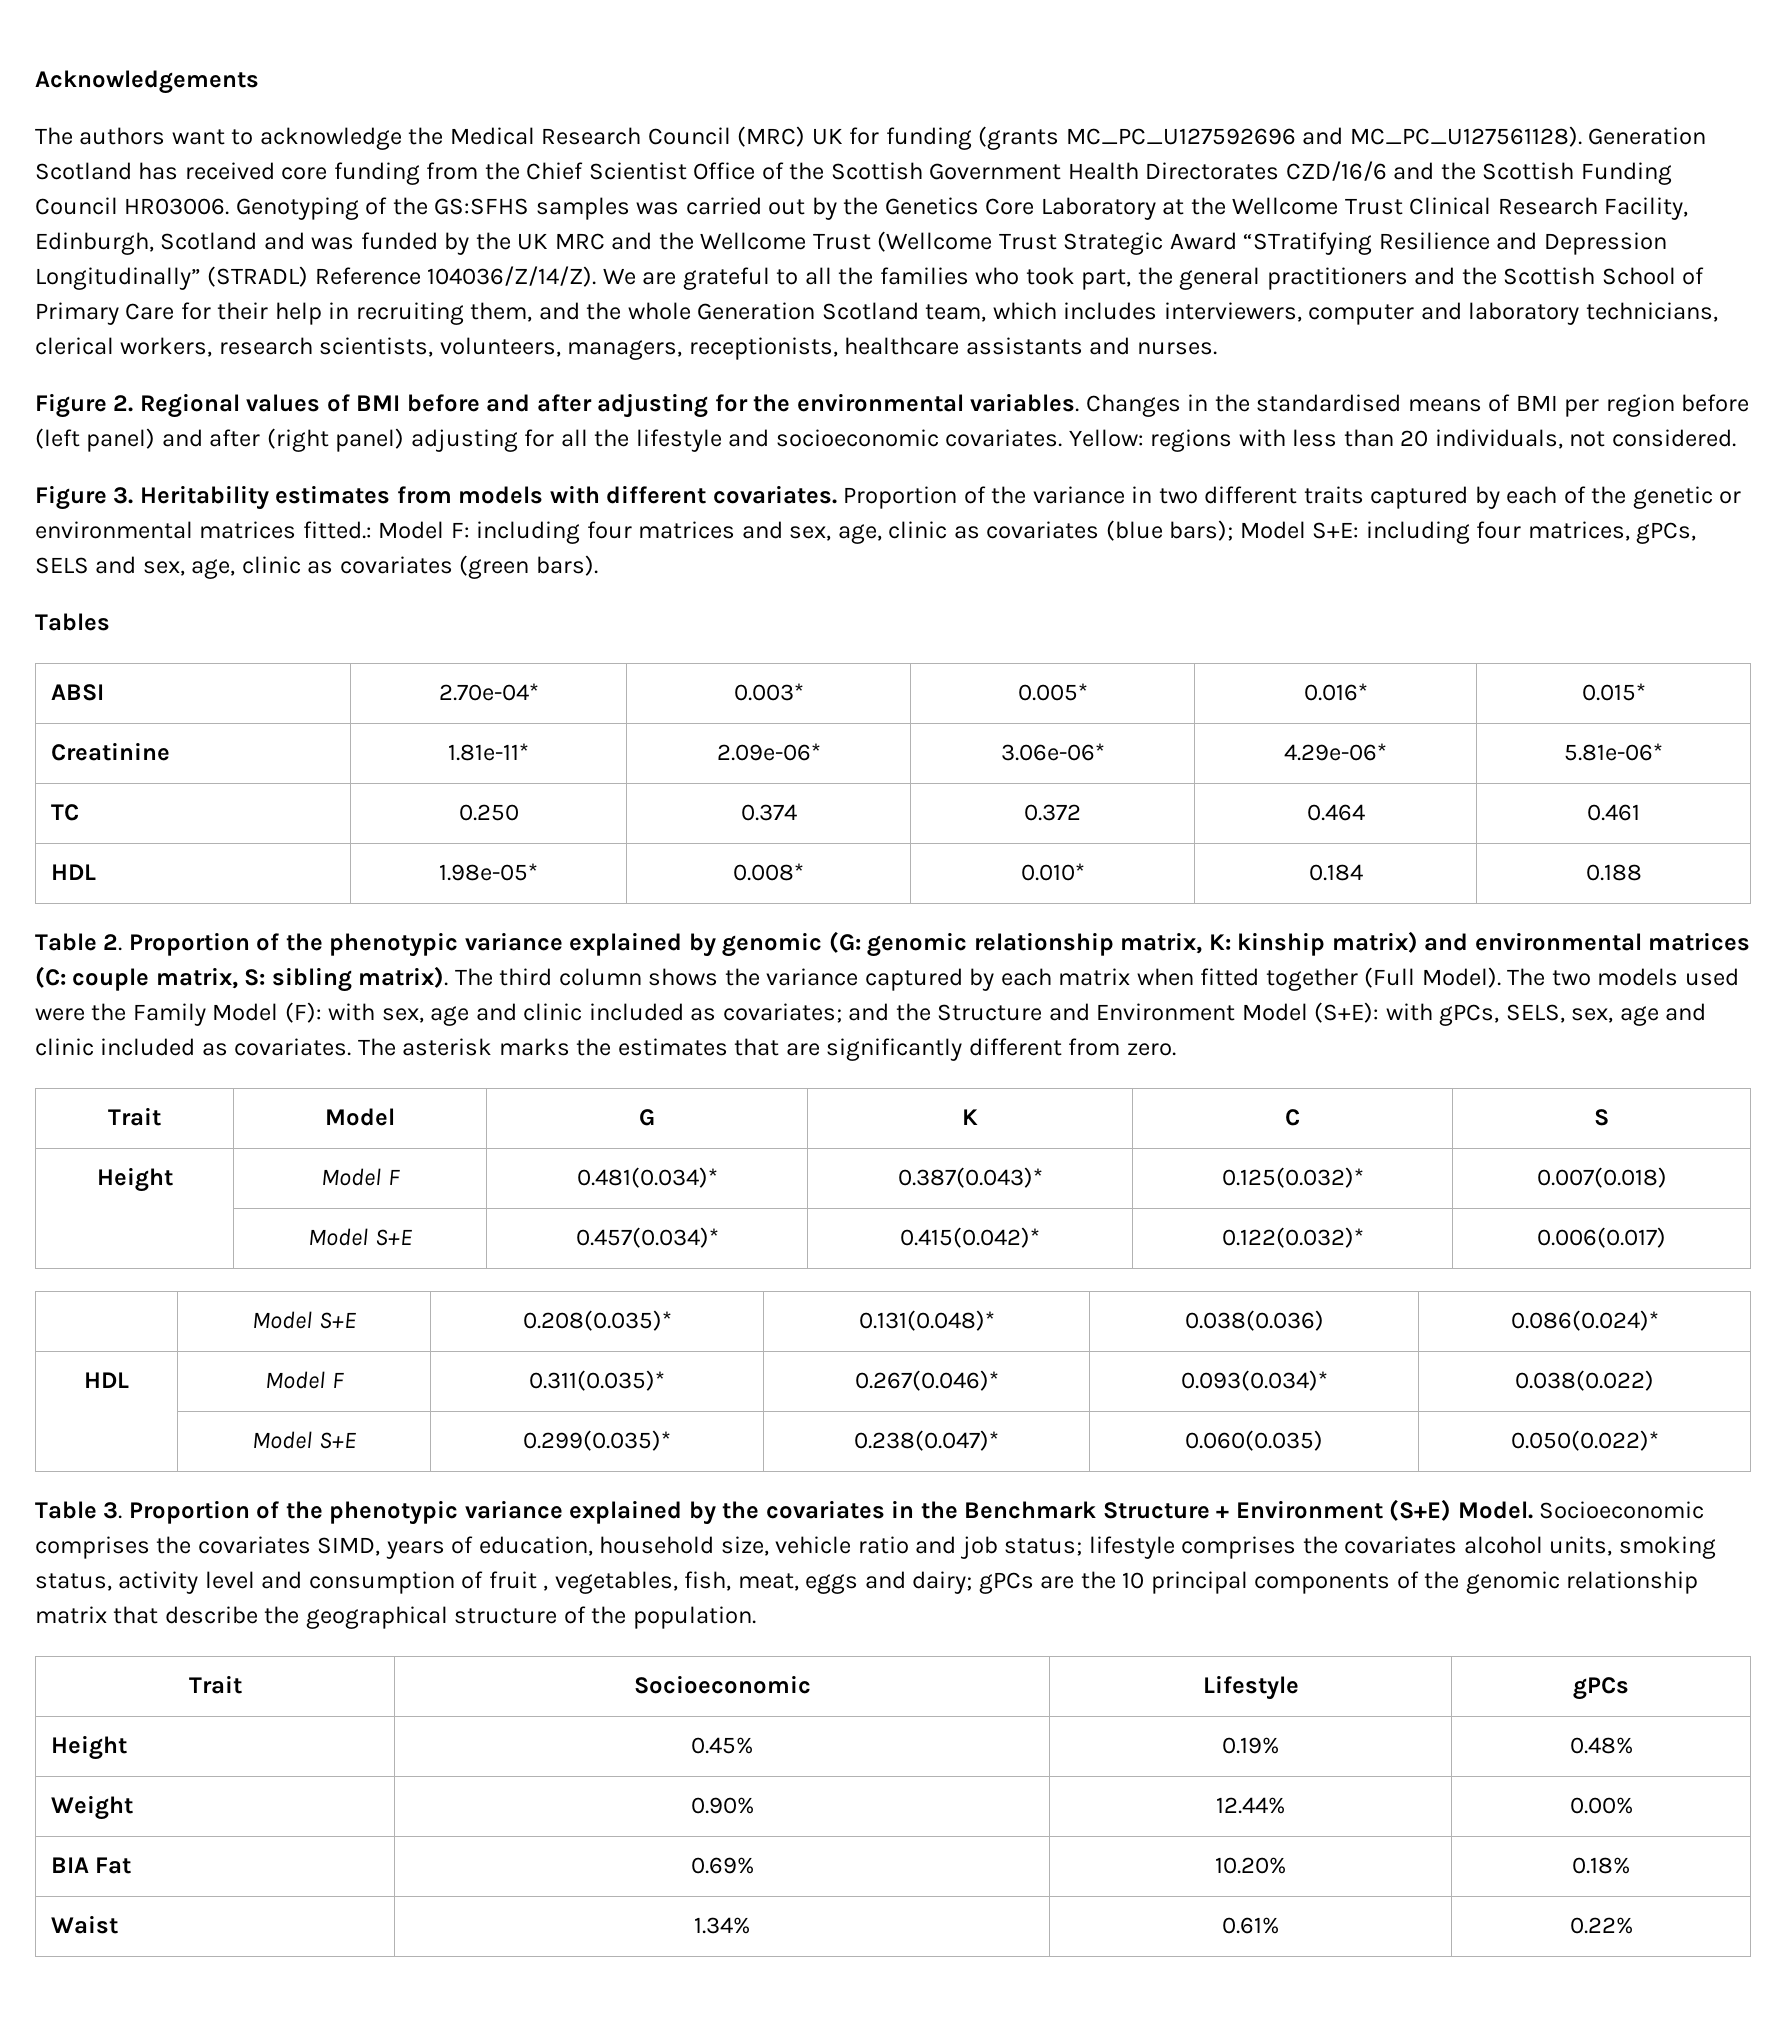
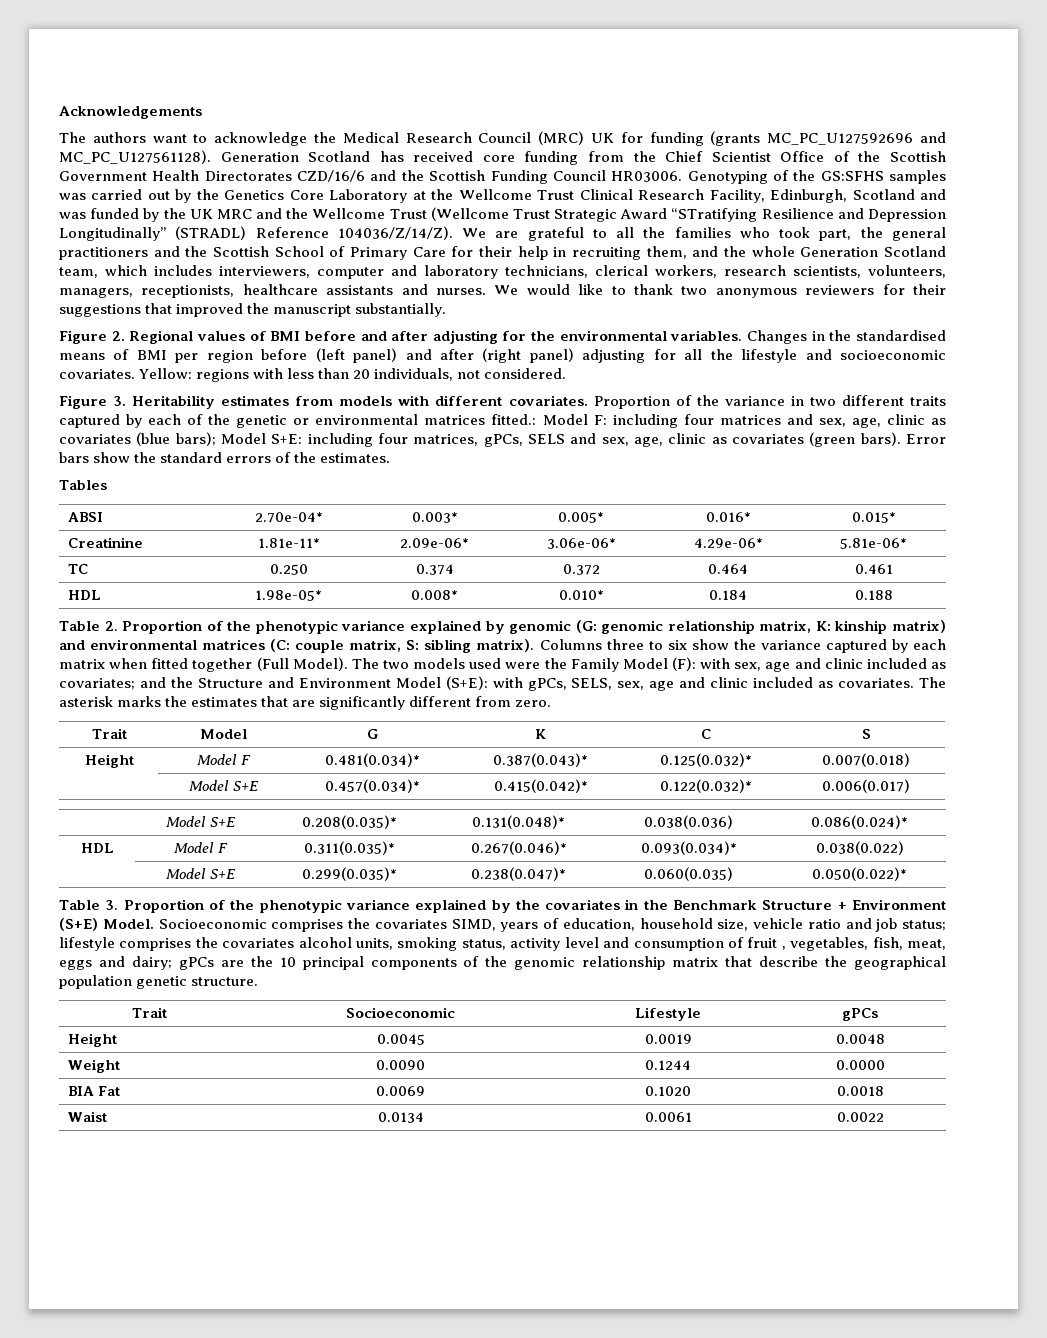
(1217, 348) none -> [494,284,946,298] [59,303,447,317] We would like to thank two anonymous reviewers for their suggestions that improved the manuscript substantially.
(598, 565) none -> [906,434,947,444] [59,452,391,463] Error bars show the standard errors of the estimates.
[454,968,719,986] The third column shows -> [539,639,729,650] Columns three to six show
[454,1606,756,1629] structure of the population. -> [59,975,259,989] population genetic structure.
[691,1737,753,1754] [1222,1737,1279,1754] [1569,1737,1633,1754] [50,1795,133,1820] [690,1797,754,1814] [1216,1797,1285,1814] [1569,1797,1633,1814] [50,1857,132,1874] [690,1857,754,1874] [1215,1857,1286,1874] [1572,1857,1630,1874] [50,1915,118,1934] [694,1917,750,1934] [1222,1917,1279,1934] [1569,1917,1633,1934] 0.45% | 0.19% | 0.48% // Weight | 0.90% | 12.44% | 0.00% // BIA Fat | 0.69% | 10.20% | 0.18% // Waist | 1.34% | 0.61% | 0.22% -> [376,1034,425,1045] [644,1034,692,1044] [835,1034,885,1044] [67,1059,120,1073] [376,1060,425,1070] [645,1060,691,1070] [835,1060,885,1070] [67,1086,120,1096] [376,1086,425,1096] [645,1086,691,1096] [836,1086,884,1096] [67,1111,107,1122] [377,1112,424,1123] [644,1112,692,1122] [836,1112,884,1122] 0.0045 | 0.0019 | 0.0048 // Weight | 0.0090 | 0.1244 | 0.0000 // BIA Fat | 0.0069 | 0.1020 | 0.0018 // Waist | 0.0134 | 0.0061 | 0.0022

